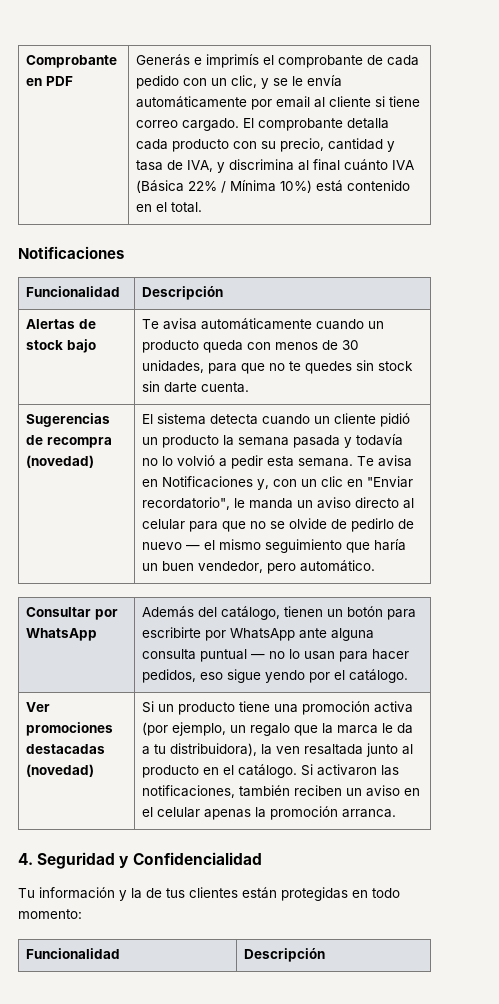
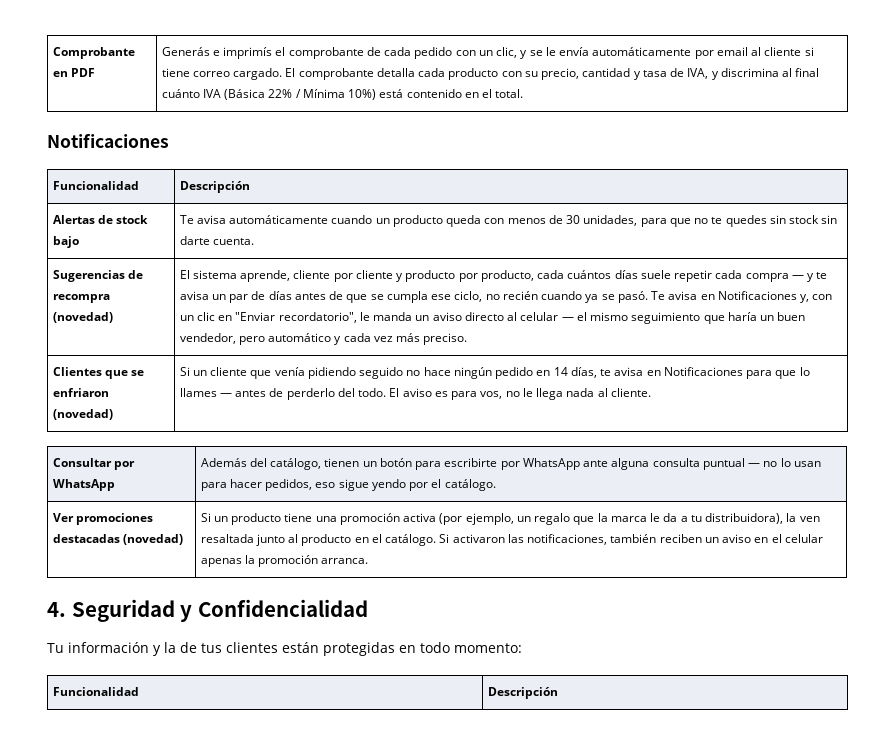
[210,413,411,427] [142,434,404,448] [142,455,354,469] detecta cuando un cliente pidió un producto la semana pasada y todavía no lo volvió a pedir esta semana. -> [240,270,828,282] [179,291,648,303] aprende, cliente por cliente y producto por producto, cada cuántos días suele repetir cada compra — y te avisa un par de días antes de que se cumpla ese ciclo, no recién cuando ya se pasó.
[189,518,415,532] [142,542,183,550] para que no se olvide de pedirlo de nuevo -> (559, 316) none
[300,560,376,572] automático. -> [268,333,468,345] [52,367,145,379] [52,388,109,397] [52,409,113,420] [179,367,810,379] [179,388,651,400] automático y cada vez más preciso. // Clientes que se enfriaron (novedad) | Si un cliente que venía pidiendo seguido no hace ningún pedido en 14 días, te avisa en Notificaciones para que lo llames — antes de perderlo del todo. El aviso es para vos, no le llega nada al cliente.

